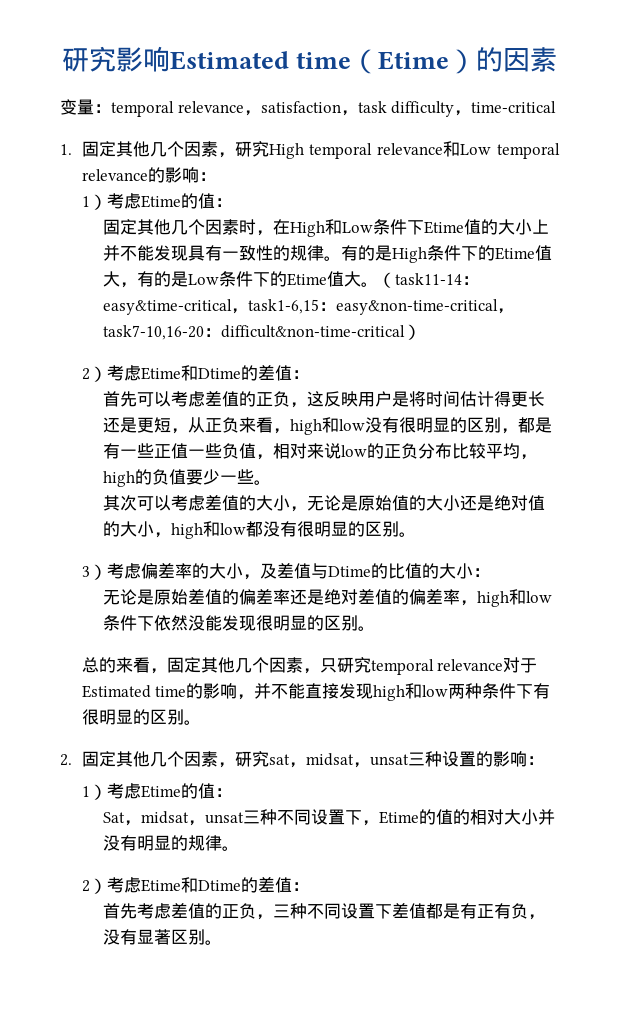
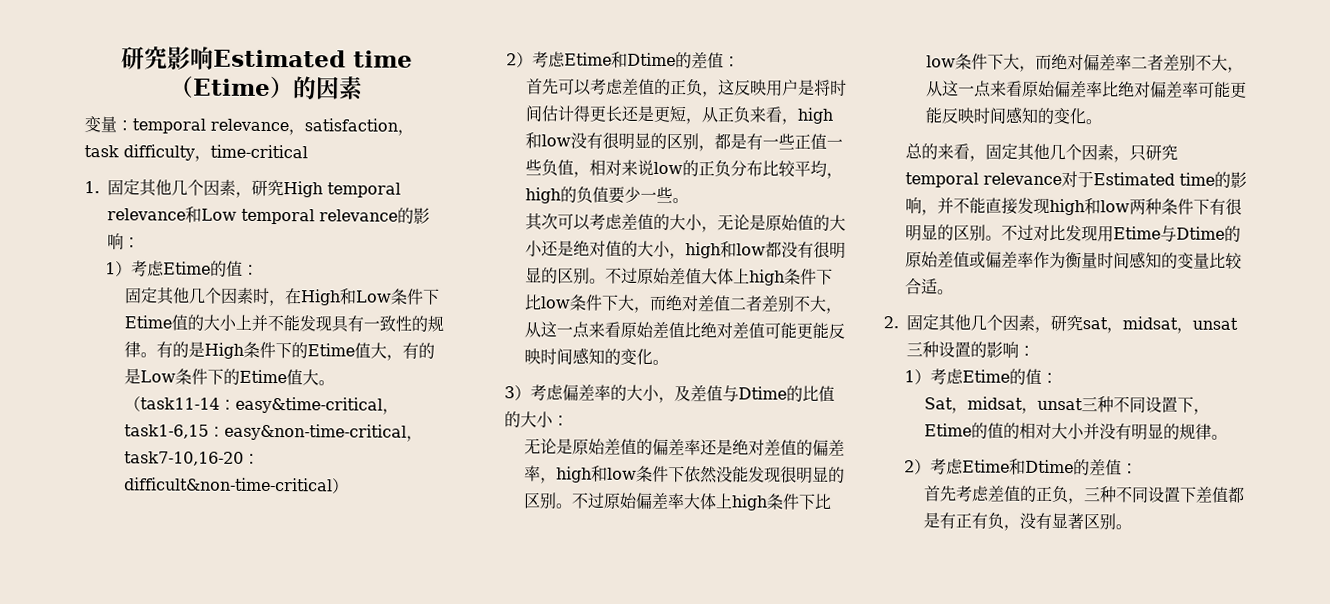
(417, 534) none -> [605,267,834,286] [524,294,843,314] [524,321,846,339] [524,347,670,366] 不过原始差值大体上high条件下比low条件下大，而绝对差值二者差别不大，从这一点来看原始差值比绝对差值可能更能反映时间感知的变化。
(376, 628) none -> [571,492,833,511] [926,53,1245,73] [926,80,1248,98] [925,106,1103,125] 不过原始偏差率大体上high条件下比low条件下大，而绝对偏差率二者差别不大，从这一点来看原始偏差率比绝对偏差率可能更能反映时间感知的变化。
(201, 722) none -> [1000,224,1241,243] [904,251,1243,269] [904,278,954,295] 不过对比发现用Etime与Dtime的原始差值或偏差率作为衡量时间感知的变量比较合适。

